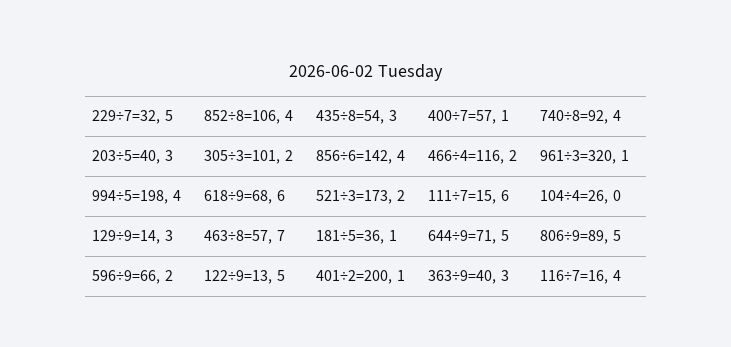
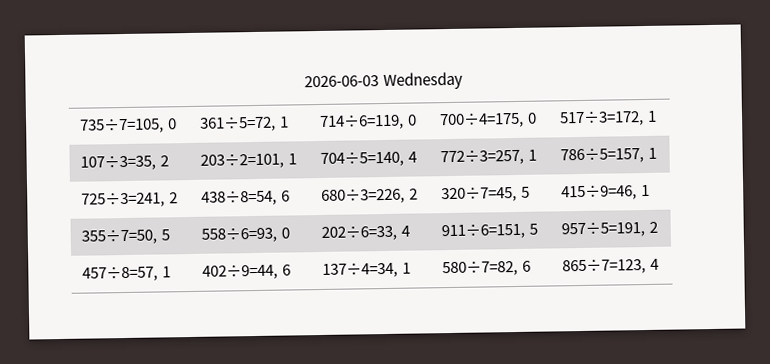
[289,64,443,81] [92,110,173,124] [204,110,293,124] [316,110,397,124] [428,110,509,124] [540,110,621,124] [92,150,173,164] [204,150,293,164] [316,150,405,164] [428,150,517,164] [540,150,629,164] [92,190,181,204] [204,190,285,204] [316,190,405,204] [428,190,509,204] [540,190,621,204] [92,230,173,244] [204,230,285,244] [316,230,397,244] [428,230,509,244] [540,230,621,244] [92,270,173,284] [204,270,285,284] [316,270,405,284] [428,270,509,284] [540,270,609,284] 2026-06-02 Tuesday // 229÷7=32, 5 | 852÷8=106, 4 | 435÷8=54, 3 | 400÷7=57, 1 | 740÷8=92, 4 // 203÷5=40, 3 | 305÷3=101, 2 | 856÷6=142, 4 | 466÷4=116, 2 | 961÷3=320, 1 // 994÷5=198, 4 | 618÷9=68, 6 | 521÷3=173, 2 | 111÷7=15, 6 | 104÷4=26, 0 // 129÷9=14, 3 | 463÷8=57, 7 | 181÷5=36, 1 | 644÷9=71, 5 | 806÷9=89, 5 // 596÷9=66, 2 | 122÷9=13, 5 | 401÷2=200, 1 | 363÷9=40, 3 | 116÷7=16, -> [304,71,463,91] [80,118,177,134] [199,116,289,132] [319,114,417,130] [439,112,537,129] [559,110,657,127] [80,155,169,171] [200,153,297,169] [320,151,417,167] [440,149,537,166] [560,147,657,164] [81,192,178,208] [201,190,290,206] [321,188,418,204] [441,186,530,203] [561,184,650,201] [81,229,170,245] [201,227,290,243] [321,225,410,241] [441,223,538,240] [561,221,658,238] [82,266,171,282] [202,264,291,280] [322,262,411,278] [442,260,531,277] [562,258,647,275] 2026-06-03 Wednesday // 735÷7=105, 0 | 361÷5=72, 1 | 714÷6=119, 0 | 700÷4=175, 0 | 517÷3=172, 1 // 107÷3=35, 2 | 203÷2=101, 1 | 704÷5=140, 4 | 772÷3=257, 1 | 786÷5=157, 1 // 725÷3=241, 2 | 438÷8=54, 6 | 680÷3=226, 2 | 320÷7=45, 5 | 415÷9=46, 1 // 355÷7=50, 5 | 558÷6=93, 0 | 202÷6=33, 4 | 911÷6=151, 5 | 957÷5=191, 2 // 457÷8=57, 1 | 402÷9=44, 6 | 137÷4=34, 1 | 580÷7=82, 6 | 865÷7=123,

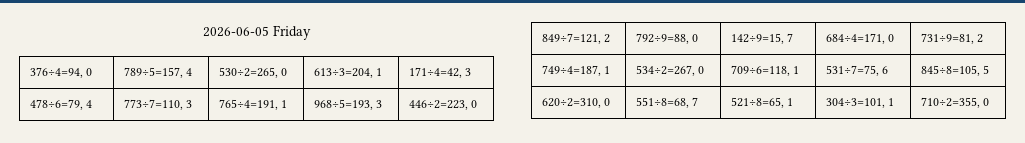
[304,71,463,91] [80,118,177,134] [199,116,289,132] [319,114,417,130] [439,112,537,129] [559,110,657,127] [80,155,169,171] [200,153,297,169] [320,151,417,167] [440,149,537,166] [560,147,657,164] [81,192,178,208] [201,190,290,206] [321,188,418,204] [441,186,530,203] [561,184,650,201] [81,229,170,245] [201,227,290,243] [321,225,410,241] [441,223,538,240] [561,221,658,238] [82,266,171,282] [202,264,291,280] [322,262,411,278] [442,260,531,277] [562,258,659,275] 2026-06-03 Wednesday // 735÷7=105, 0 | 361÷5=72, 1 | 714÷6=119, 0 | 700÷4=175, 0 | 517÷3=172, 1 // 107÷3=35, 2 | 203÷2=101, 1 | 704÷5=140, 4 | 772÷3=257, 1 | 786÷5=157, 1 // 725÷3=241, 2 | 438÷8=54, 6 | 680÷3=226, 2 | 320÷7=45, 5 | 415÷9=46, 1 // 355÷7=50, 5 | 558÷6=93, 0 | 202÷6=33, 4 | 911÷6=151, 5 | 957÷5=191, 2 // 457÷8=57, 1 | 402÷9=44, 6 | 137÷4=34, 1 | 580÷7=82, 6 | 865÷7=123, 4 -> [203,25,311,40] [29,67,93,78] [123,67,193,78] [218,67,288,78] [313,68,383,78] [408,67,472,78] [29,99,93,110] [123,99,193,110] [218,99,288,110] [313,99,383,110] [408,100,478,110] [541,33,611,44] [635,33,699,44] [730,33,794,44] [825,33,895,44] [920,33,984,44] [541,65,611,76] [635,65,705,76] [730,65,800,76] [825,65,889,76] [920,65,990,76] [541,98,611,108] [635,97,699,108] [730,97,794,108] [825,98,895,108] [920,97,990,108] 2026-06-05 Friday // 376÷4=94, 0 | 789÷5=157, 4 | 530÷2=265, 0 | 613÷3=204, 1 | 171÷4=42, 3 // 478÷6=79, 4 | 773÷7=110, 3 | 765÷4=191, 1 | 968÷5=193, 3 | 446÷2=223, 0 // 849÷7=121, 2 | 792÷9=88, 0 | 142÷9=15, 7 | 684÷4=171, 0 | 731÷9=81, 2 // 749÷4=187, 1 | 534÷2=267, 0 | 709÷6=118, 1 | 531÷7=75, 6 | 845÷8=105, 5 // 620÷2=310, 0 | 551÷8=68, 7 | 521÷8=65, 1 | 304÷3=101, 1 | 710÷2=355, 0

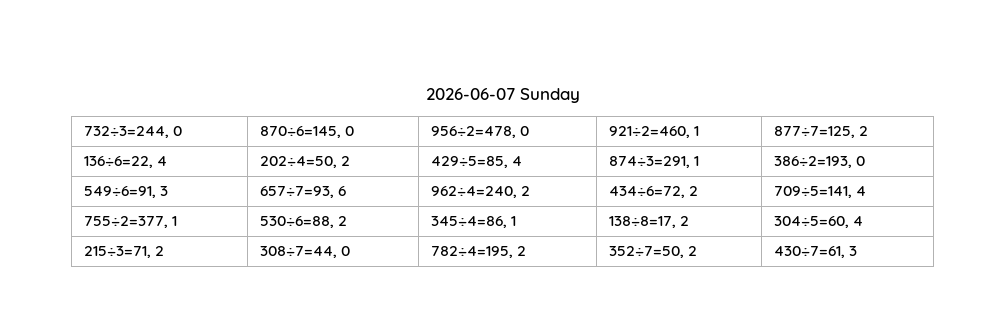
[203,25,311,40] [29,67,93,78] [123,67,193,78] [218,67,288,78] [313,68,383,78] [408,67,472,78] [29,99,93,110] [123,99,193,110] [218,99,288,110] [313,99,383,110] [408,100,478,110] [541,33,611,44] [635,33,699,44] [730,33,794,44] [825,33,895,44] [920,33,984,44] [541,65,611,76] [635,65,705,76] [730,65,800,76] [825,65,889,76] [920,65,990,76] [541,98,611,108] [635,97,699,108] [730,97,794,108] [825,98,895,108] [920,97,990,108] 2026-06-05 Friday // 376÷4=94, 0 | 789÷5=157, 4 | 530÷2=265, 0 | 613÷3=204, 1 | 171÷4=42, 3 // 478÷6=79, 4 | 773÷7=110, 3 | 765÷4=191, 1 | 968÷5=193, 3 | 446÷2=223, 0 // 849÷7=121, 2 | 792÷9=88, 0 | 142÷9=15, 7 | 684÷4=171, 0 | 731÷9=81, 2 // 749÷4=187, 1 | 534÷2=267, 0 | 709÷6=118, 1 | 531÷7=75, 6 | 845÷8=105, 5 // 620÷2=310, 0 | 551÷8=68, 7 | 521÷8=65, 1 | 304÷3=101, 1 | 710÷2=355, 0 -> [425,88,580,103] [83,126,183,138] [259,126,355,138] [430,126,530,138] [608,126,700,138] [773,126,869,138] [83,156,168,168] [259,156,351,168] [430,156,523,168] [608,156,700,168] [773,156,866,168] [83,186,169,198] [259,186,347,198] [430,186,531,198] [608,186,699,198] [773,186,867,198] [83,216,178,228] [259,216,348,228] [430,216,517,228] [608,216,690,228] [773,216,864,228] [83,246,165,258] [259,246,351,258] [430,246,527,258] [608,246,698,258] [773,246,858,258] 2026-06-07 Sunday // 732÷3=244, 0 | 870÷6=145, 0 | 956÷2=478, 0 | 921÷2=460, 1 | 877÷7=125, 2 // 136÷6=22, 4 | 202÷4=50, 2 | 429÷5=85, 4 | 874÷3=291, 1 | 386÷2=193, 0 // 549÷6=91, 3 | 657÷7=93, 6 | 962÷4=240, 2 | 434÷6=72, 2 | 709÷5=141, 4 // 755÷2=377, 1 | 530÷6=88, 2 | 345÷4=86, 1 | 138÷8=17, 2 | 304÷5=60, 4 // 215÷3=71, 2 | 308÷7=44, 0 | 782÷4=195, 2 | 352÷7=50, 2 | 430÷7=61, 3

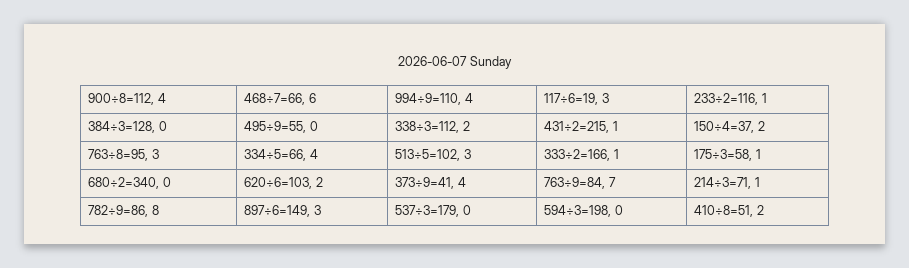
[83,126,183,138] [259,126,355,138] [430,126,530,138] [608,126,700,138] [773,126,869,138] [83,156,168,168] [259,156,351,168] [430,156,523,168] [608,156,700,168] [773,156,866,168] [83,186,169,198] [259,186,347,198] [430,186,531,198] [608,186,699,198] [773,186,867,198] [83,216,178,228] [259,216,348,228] [430,216,517,228] [608,216,690,228] [773,216,864,228] [83,246,165,258] [259,246,351,258] [430,246,527,258] [608,246,698,258] [773,246,858,258] 732÷3=244, 0 | 870÷6=145, 0 | 956÷2=478, 0 | 921÷2=460, 1 | 877÷7=125, 2 // 136÷6=22, 4 | 202÷4=50, 2 | 429÷5=85, 4 | 874÷3=291, 1 | 386÷2=193, 0 // 549÷6=91, 3 | 657÷7=93, 6 | 962÷4=240, 2 | 434÷6=72, 2 | 709÷5=141, 4 // 755÷2=377, 1 | 530÷6=88, 2 | 345÷4=86, 1 | 138÷8=17, 2 | 304÷5=60, 4 // 215÷3=71, 2 | 308÷7=44, 0 | 782÷4=195, 2 | 352÷7=50, 2 | 430÷7=61, 3 -> [88,93,166,105] [244,93,316,105] [395,93,473,105] [544,93,609,105] [694,93,767,105] [88,121,167,133] [244,121,318,133] [395,121,470,133] [544,121,618,133] [694,121,765,133] [88,149,159,161] [244,149,318,161] [395,149,471,161] [544,149,619,161] [694,149,761,161] [88,177,171,189] [244,177,323,189] [395,177,466,189] [544,177,616,189] [694,177,760,189] [88,205,159,217] [244,205,321,217] [395,205,471,217] [544,205,623,217] [694,205,764,217] 900÷8=112, 4 | 468÷7=66, 6 | 994÷9=110, 4 | 117÷6=19, 3 | 233÷2=116, 1 // 384÷3=128, 0 | 495÷9=55, 0 | 338÷3=112, 2 | 431÷2=215, 1 | 150÷4=37, 2 // 763÷8=95, 3 | 334÷5=66, 4 | 513÷5=102, 3 | 333÷2=166, 1 | 175÷3=58, 1 // 680÷2=340, 0 | 620÷6=103, 2 | 373÷9=41, 4 | 763÷9=84, 7 | 214÷3=71, 1 // 782÷9=86, 8 | 897÷6=149, 3 | 537÷3=179, 0 | 594÷3=198, 0 | 410÷8=51, 2

